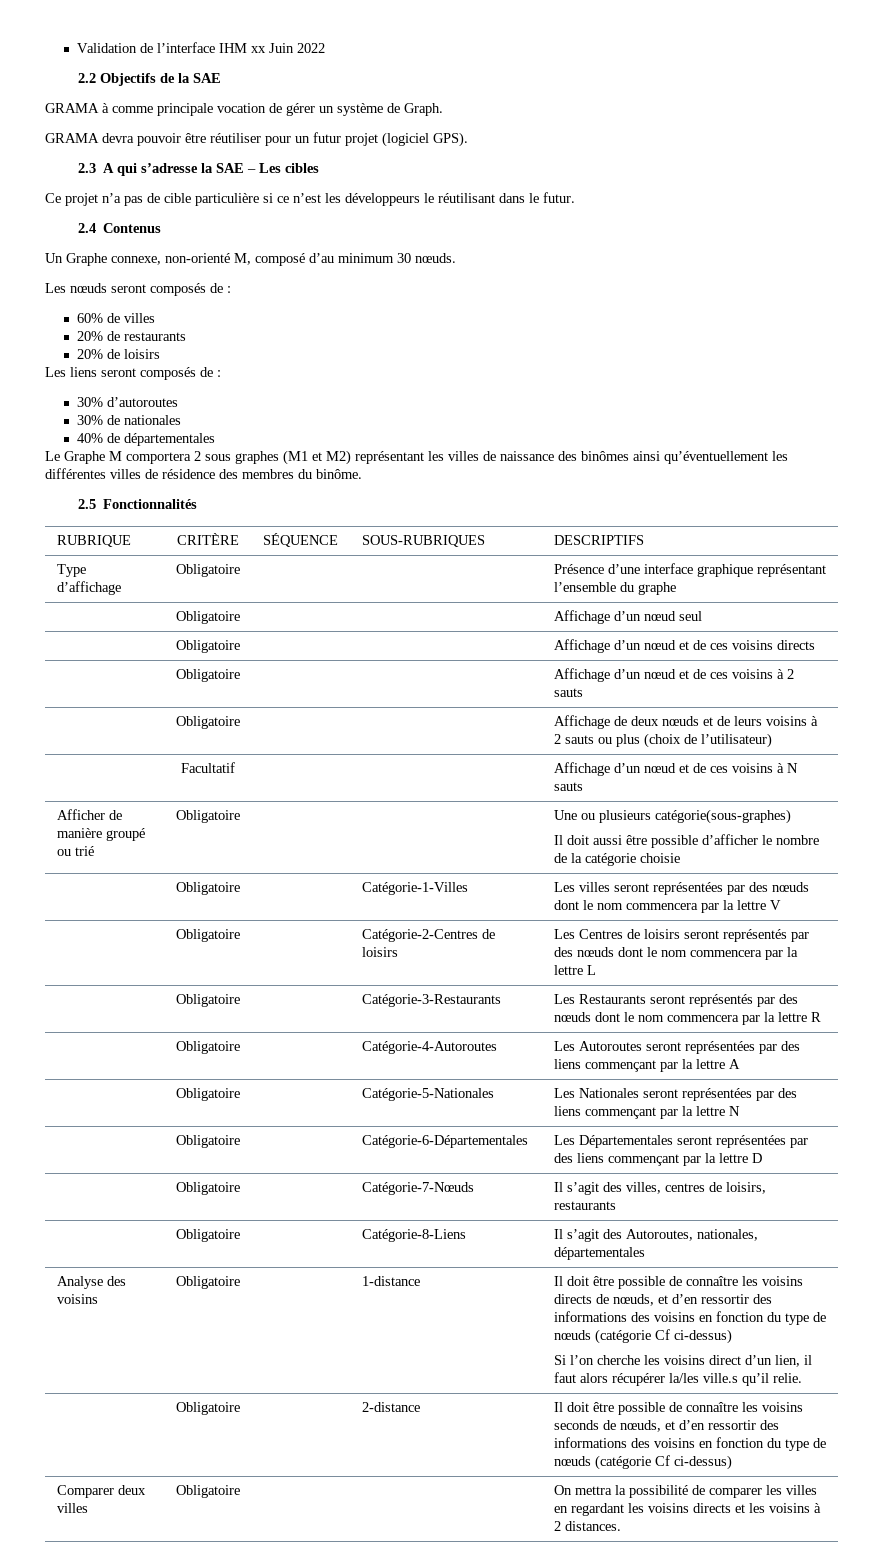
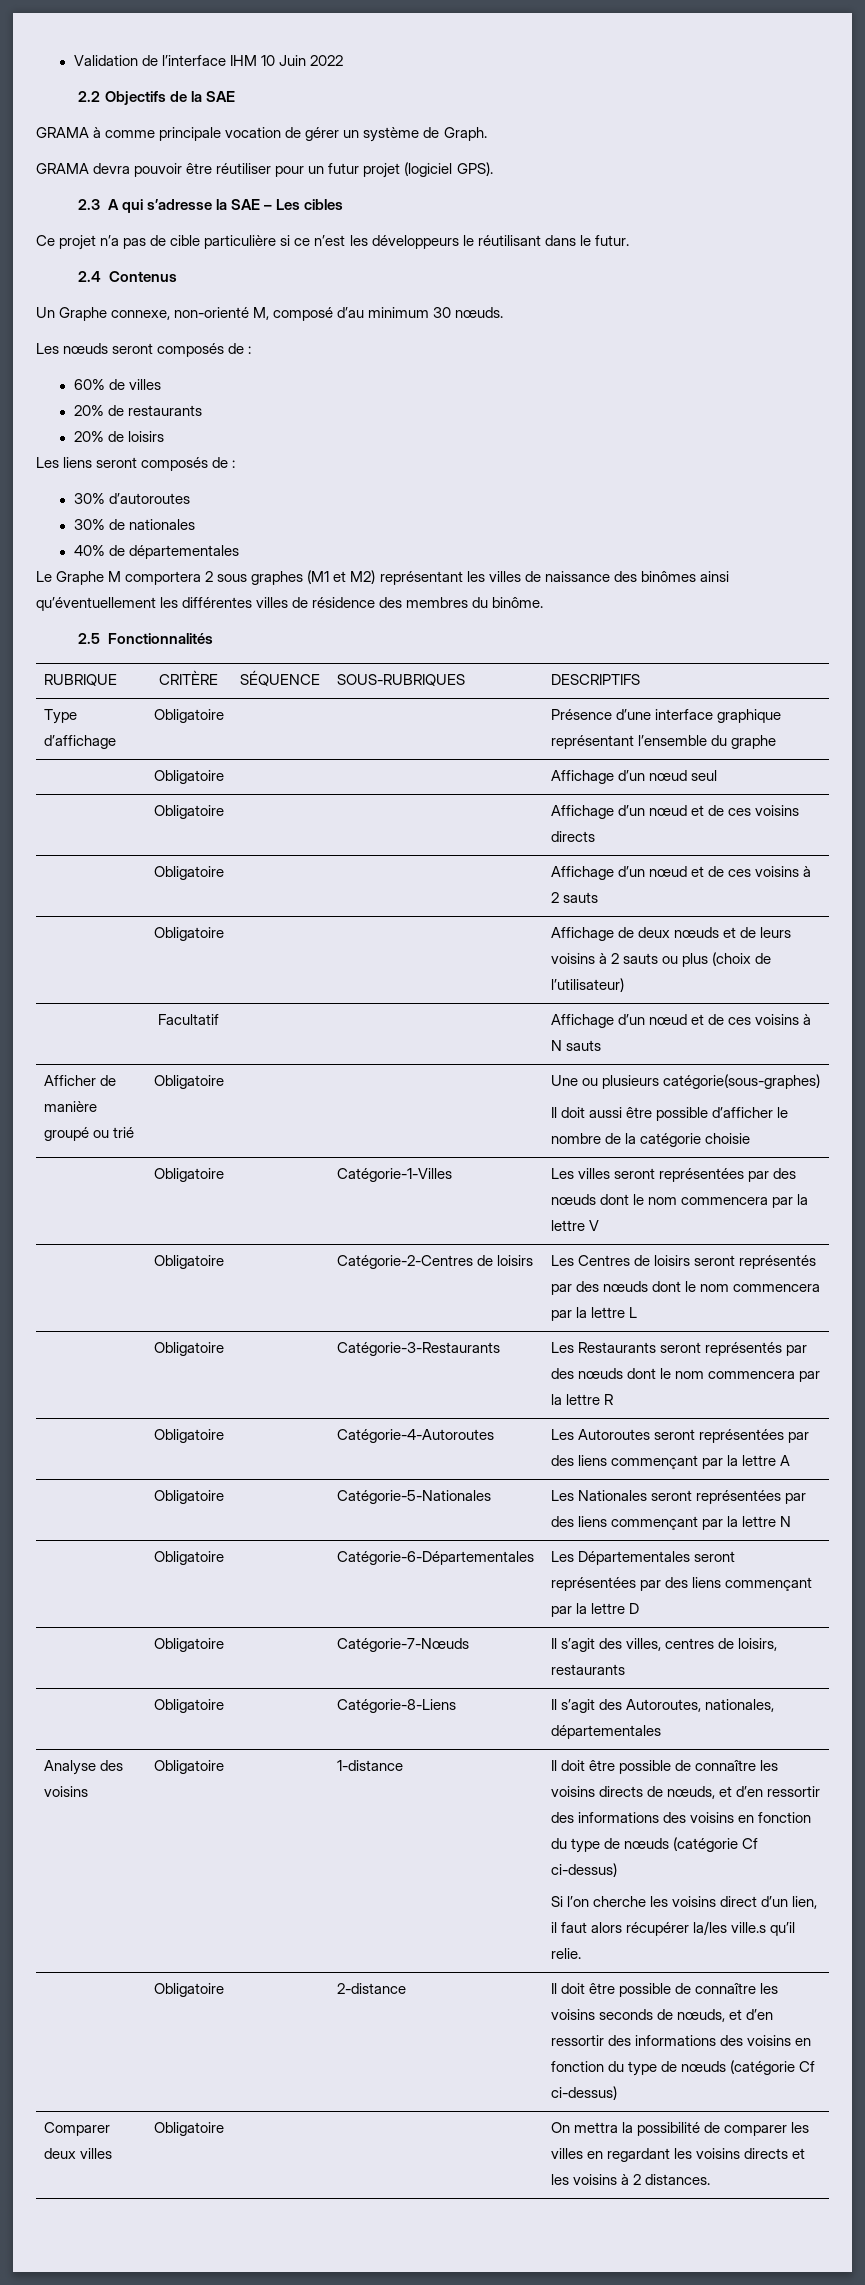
[251,46,267,53] xx -> [260,55,275,66] 10

